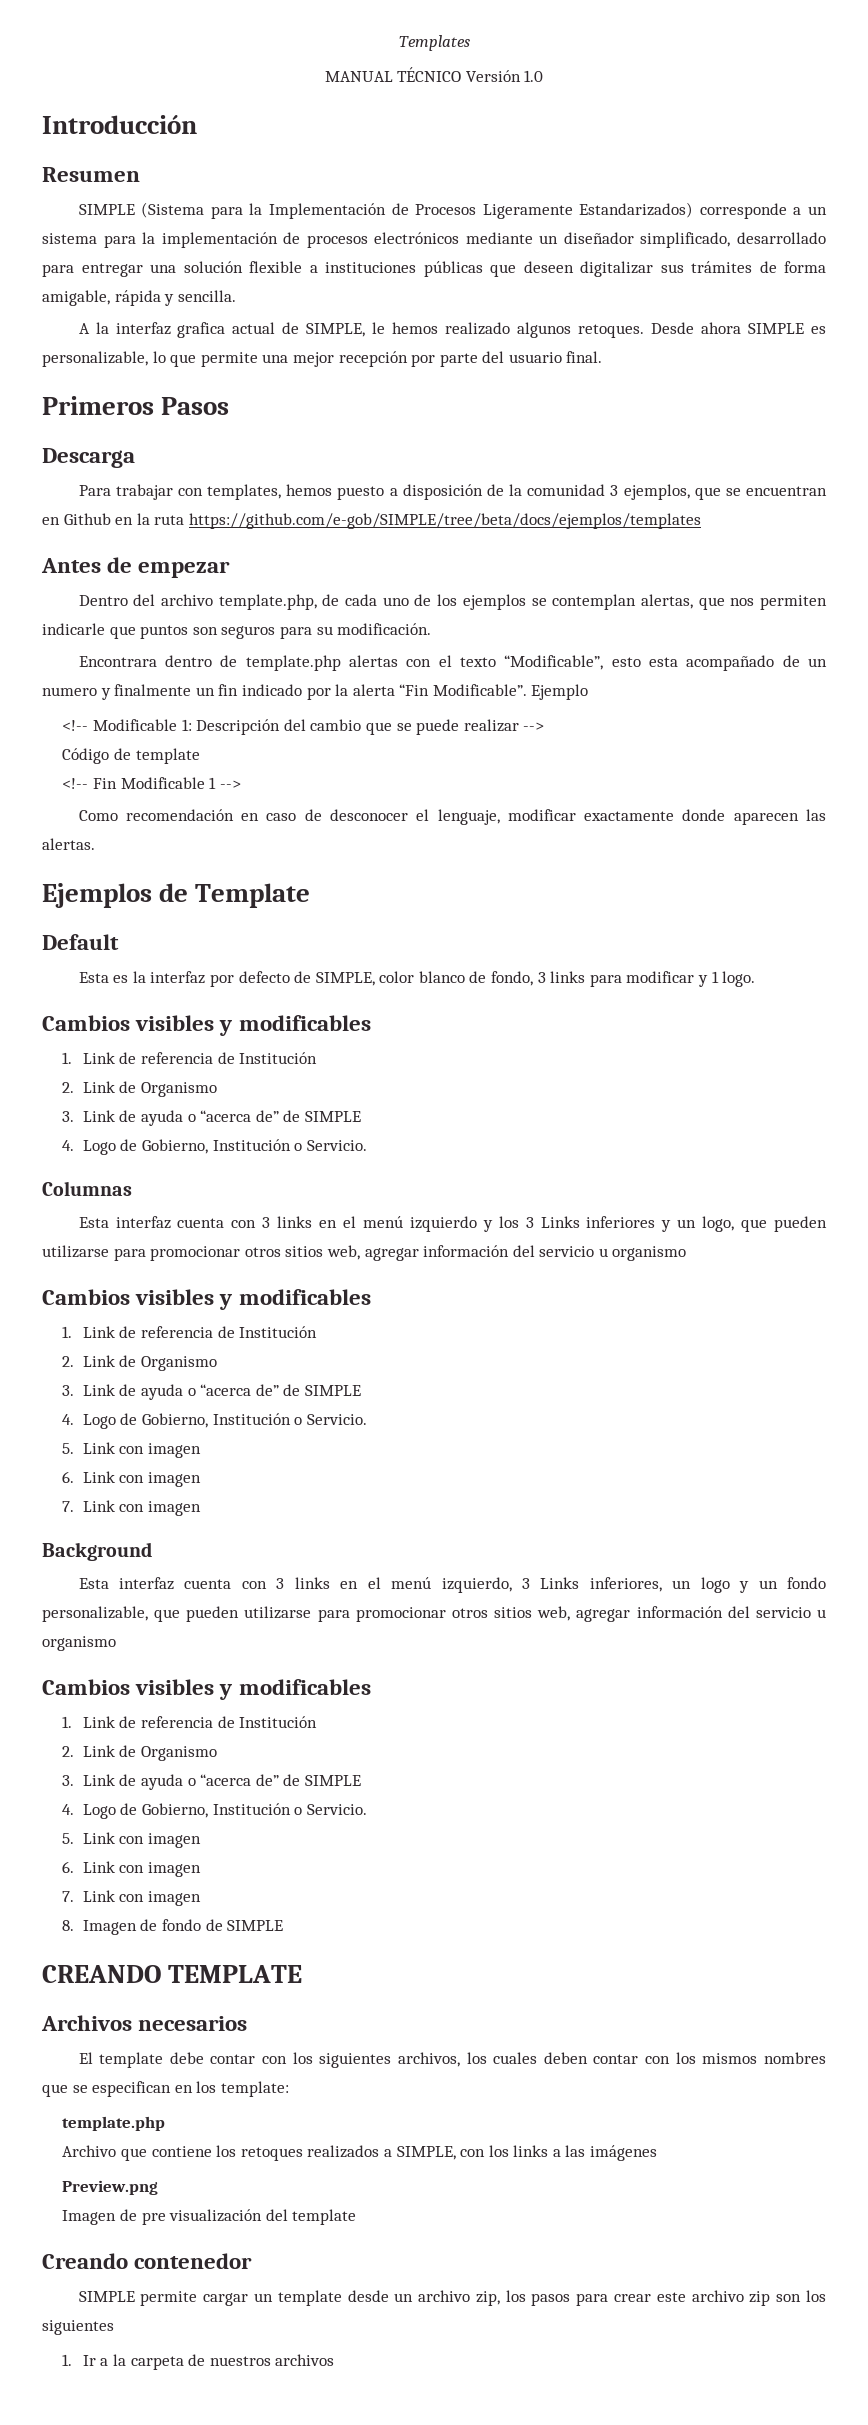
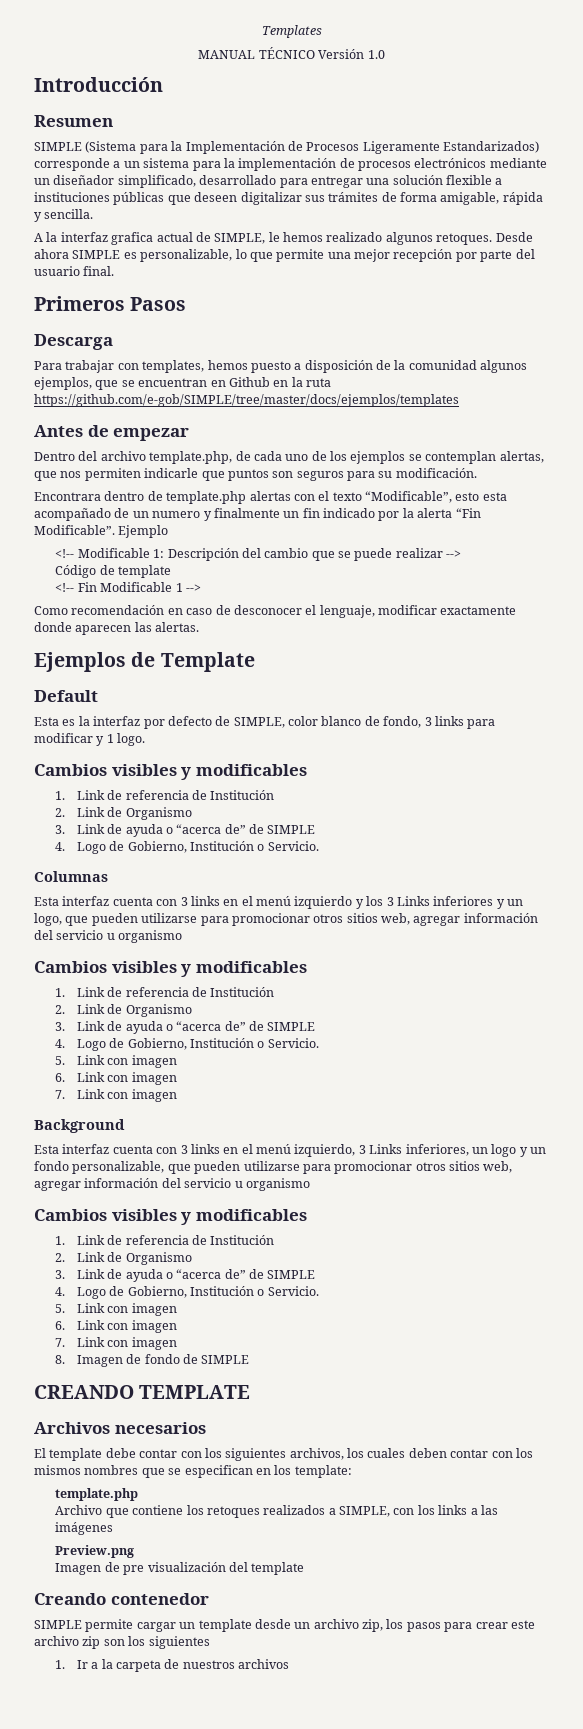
[610,485,619,496] 3 -> [480,360,528,373] algunos
[188,513,701,529] https://github.com/e-gob/SIMPLE/tree/beta/docs/ejemplos/templates -> [34,394,459,407] https://github.com/e-gob/SIMPLE/tree/master/docs/ejemplos/templates

